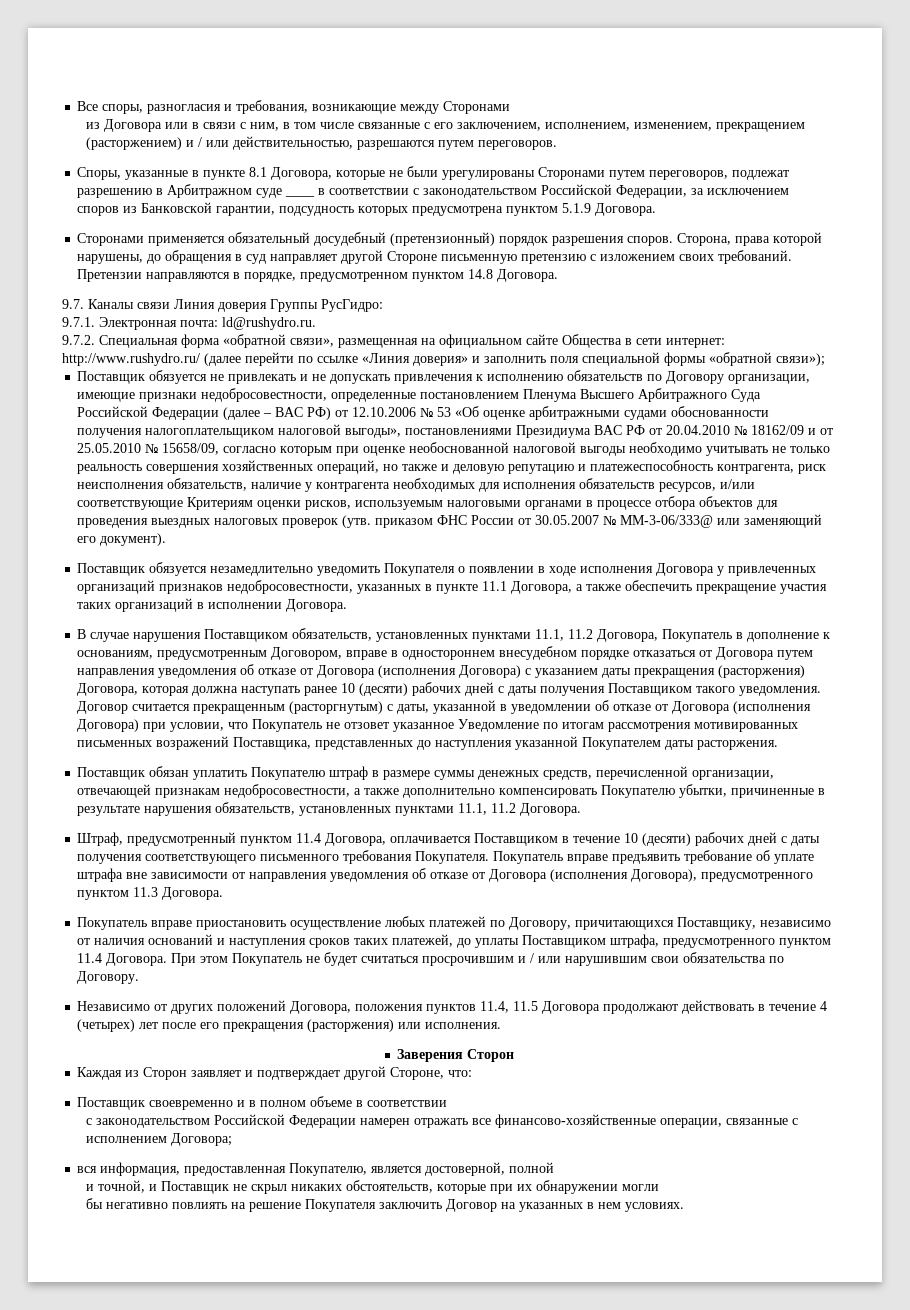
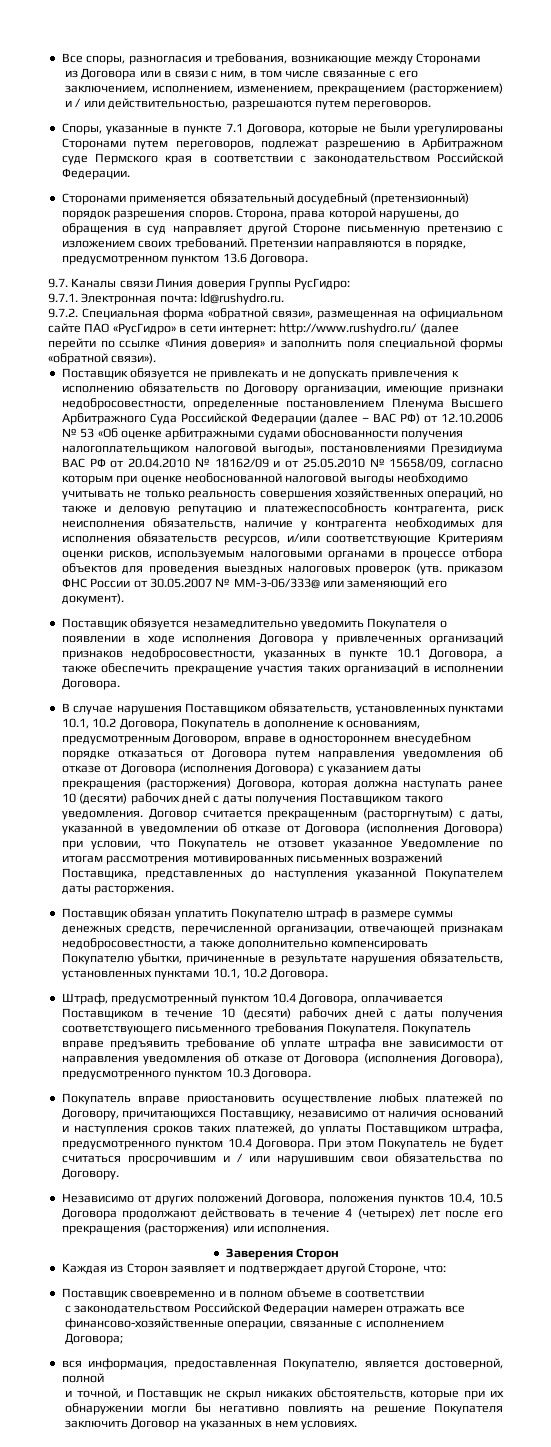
[249,167,268,177] 8.1 -> [225,123,243,132] 7.1
[285,195,316,197] ____ -> [95,153,193,165] Пермского края
[616,185,790,198] [77,202,657,216] Федерации, за исключением споров из Банковской гарантии, подсудность которых предусмотрена пунктом 5.1.9 Договора. -> [61,168,130,180] Федерации.
[468,269,494,279] 14.8 -> [222,253,247,263] 13.6
[562,334,622,348] Общества -> [84,323,176,335] ПАО «РусГидро»
[776,353,825,366] связи»); -> [111,353,157,364] связи»).
[482,581,508,591] 11.1 -> [396,648,421,658] 10.1
[535,629,594,641] 11.1, 11.2 -> [61,718,117,729] 10.1, 10.2
[458,803,517,815] 11.1, 11.2 -> [212,968,267,979] 10.1, 10.2
[296,833,322,843] 11.4 -> [271,993,296,1003] 10.4
[133,887,159,897] 11.3 -> [225,1068,250,1078] 10.3
[77,953,103,963] 11.4 -> [227,1138,252,1148] 10.4
[480,1001,539,1013] 11.4, 11.5 -> [447,1193,503,1204] 10.4, 10.5
(659, 1187) // -> (187, 1409) none

